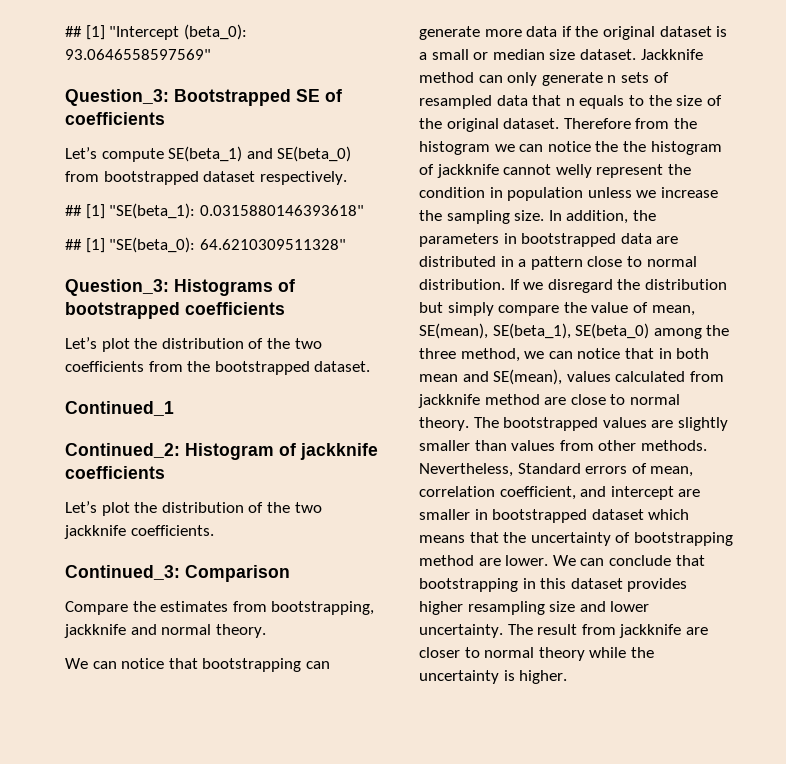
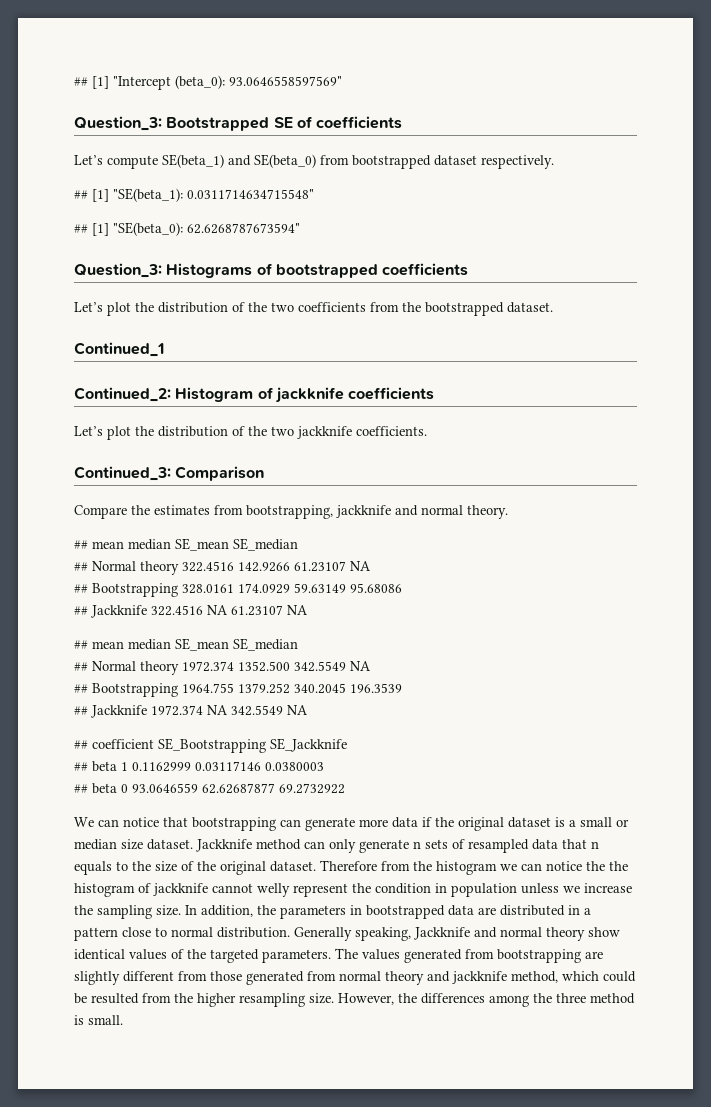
[199,205,364,216] 0.0315880146393618" -> [187,189,314,199] 0.0311714634715548"
[199,239,346,250] 64.6210309511328" -> [187,223,300,234] 62.6268787673594"
(266, 631) none -> [74,538,298,551] [74,561,371,575] [74,583,402,597] [74,605,308,618] [74,638,298,651] [74,661,371,675] [74,683,402,697] [74,705,308,718] [74,738,347,753] [74,761,324,772] [74,783,345,794] // ## mean median SE_mean SE_median // ## Normal theory 322.4516 142.9266 61.23107 NA // ## Bootstrapping 328.0161 174.0929 59.63149 95.68086 // ## Jackknife 322.4516 NA 61.23107 NA // ## mean median SE_mean SE_median // ## Normal theory 1972.374 1352.500 342.5549 NA // ## Bootstrapping 1964.755 1379.252 340.2045 196.3539 // ## Jackknife 1972.374 NA 342.5549 NA // ## coefficient SE_Bootstrapping SE_Jackknife // ## beta 1 0.1162999 0.03117146 0.0380003 // ## beta 0 93.0646559 62.62687877 69.2732922
[509,279,727,293] [419,302,695,316] [419,323,730,339] [419,348,710,362] [419,369,724,385] [418,394,680,408] [419,417,728,431] [419,440,707,451] [419,463,694,477] [419,486,701,500] [419,509,690,523] [419,532,733,546] [419,555,705,566] [419,578,688,592] [419,601,650,615] [419,624,708,638] [419,647,654,661] [419,670,568,684] If we disregard the distribution but simply compare the value of mean, SE(mean), SE(beta_1), SE(beta_0) among the three method, we can notice that in both mean and SE(mean), values calculated from jackknife method are close to normal theory. The bootstrapped values are slightly smaller than values from other methods. Nevertheless, Standard errors of mean, correlation coefficient, and intercept are smaller in bootstrapped dataset which means that the uncertainty of bootstrapping method are lower. We can conclude that bootstrapping in this dataset provides higher resampling size and lower uncertainty. The result from jackknife are closer to normal theory while the uncertainty is higher. -> [294,927,620,941] [74,948,603,963] [74,971,636,985] [74,993,635,1007] [74,1015,123,1025] Generally speaking, Jackknife and normal theory show identical values of the targeted parameters. The values generated from bootstrapping are slightly different from those generated from normal theory and jackknife method, which could be resulted from the higher resampling size. However, the differences among the three method is small.

